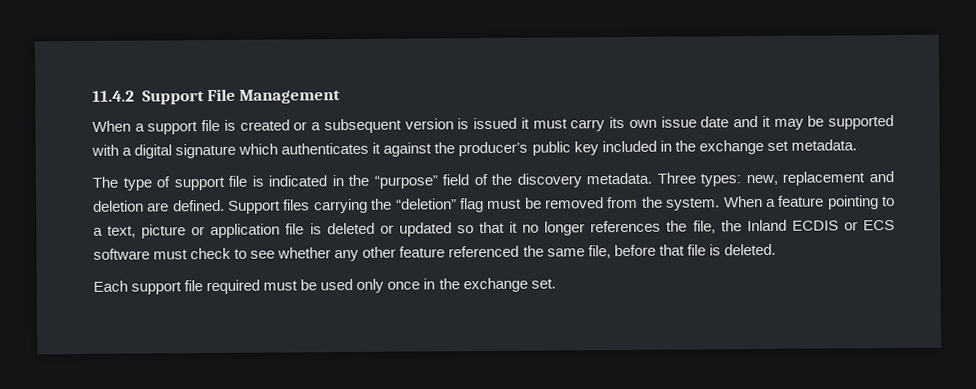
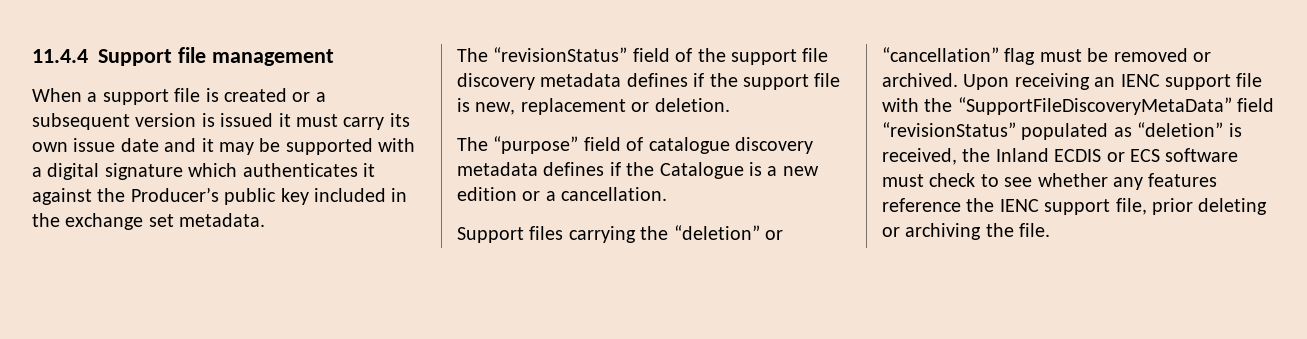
[92,88,342,105] 11.4.2 Support File Management -> [32,47,334,66] 11.4.4 Support file management
[458,141,529,157] producer’s -> [130,187,219,202] Producer’s
[122,171,894,191] [93,199,225,212] type of support file is indicated in the “purpose” field of the discovery metadata. Three types: new, replacement and deletion are defined. -> [493,47,829,65] [457,73,841,90] [457,98,730,115] [457,136,813,154] [457,162,819,179] [457,187,668,201] “revisionStatus” field of the support file discovery metadata defines if the support file is new, replacement or deletion. // The “purpose” field of catalogue discovery metadata defines if the Catalogue is a new edition or a cancellation. //
(457, 204) none -> [765,230,783,240] [882,47,999,62] or “cancellation”
[607,195,895,211] [93,220,716,239] from the system. When a feature pointing to a text, picture or application file is deleted or updated so that it no longer references the file, -> [1193,52,1211,62] [882,73,1263,90] [882,97,1275,115] [882,122,1242,140] [882,148,957,165] or archived. Upon receiving an IENC support file with the “SupportFileDiscoveryMetaData” field “revisionStatus” populated as “deletion” is received,
[362,243,776,259] [93,277,556,295] other feature referenced the same file, before that file is deleted. // Each support file required must be used only once in the exchange set. -> [1148,173,1218,187] [882,198,1268,215] [882,223,1051,240] features reference the IENC support file, prior deleting or archiving the file.

